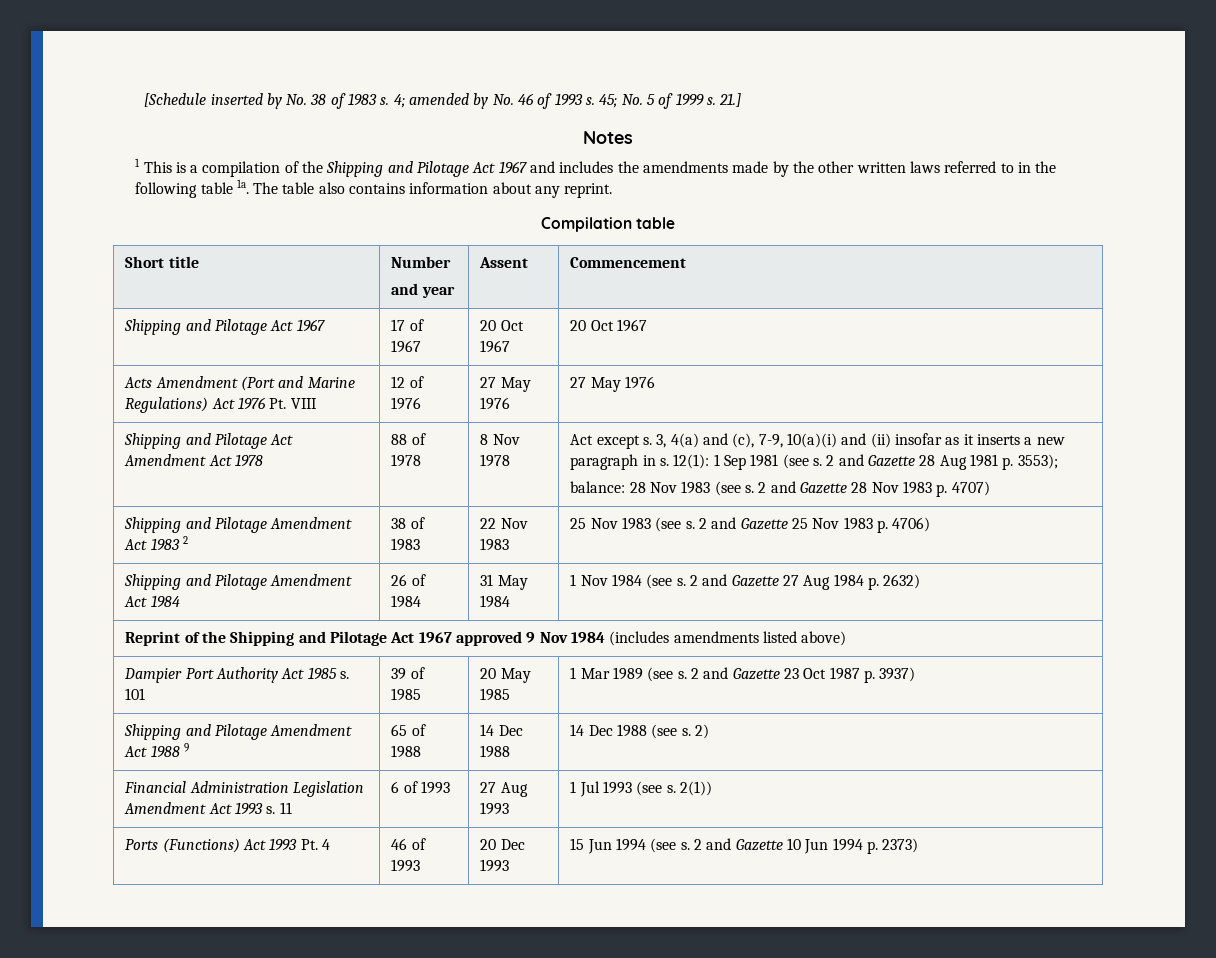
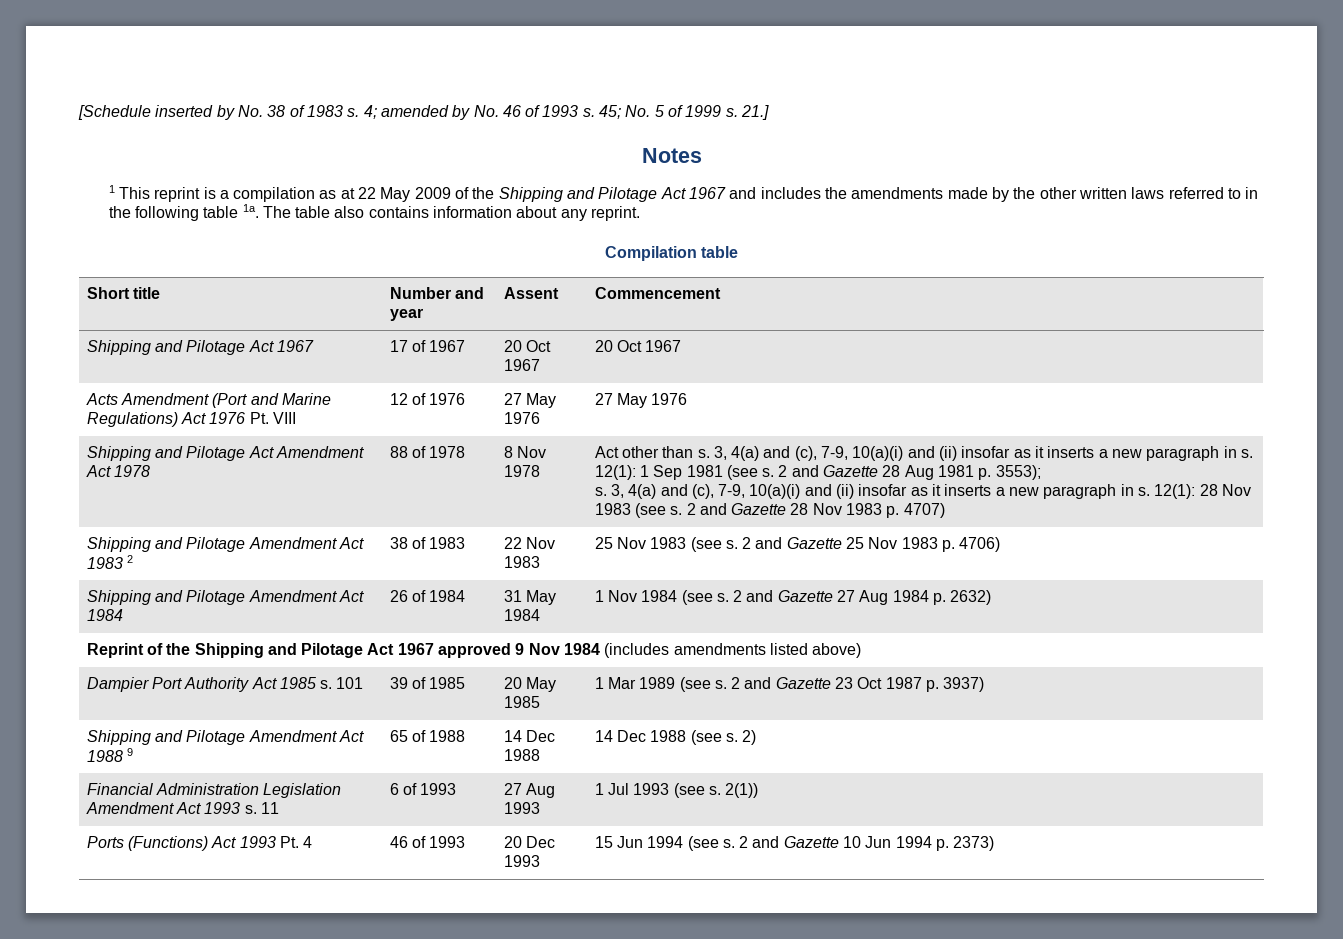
(172, 167) none -> [154,187,201,202] reprint
(281, 169) none -> [319,187,451,202] as at 22 May 2009
(452, 262) // -> (451, 293) none
[596,435,640,449] except -> [621,446,694,458] other than
[570,481,626,493] balance: -> [594,484,1196,499] s. 3, 4(a) and (c), 7-9, 10(a)(i) and (ii) insofar as it inserts a new paragraph in s. 12(1):

